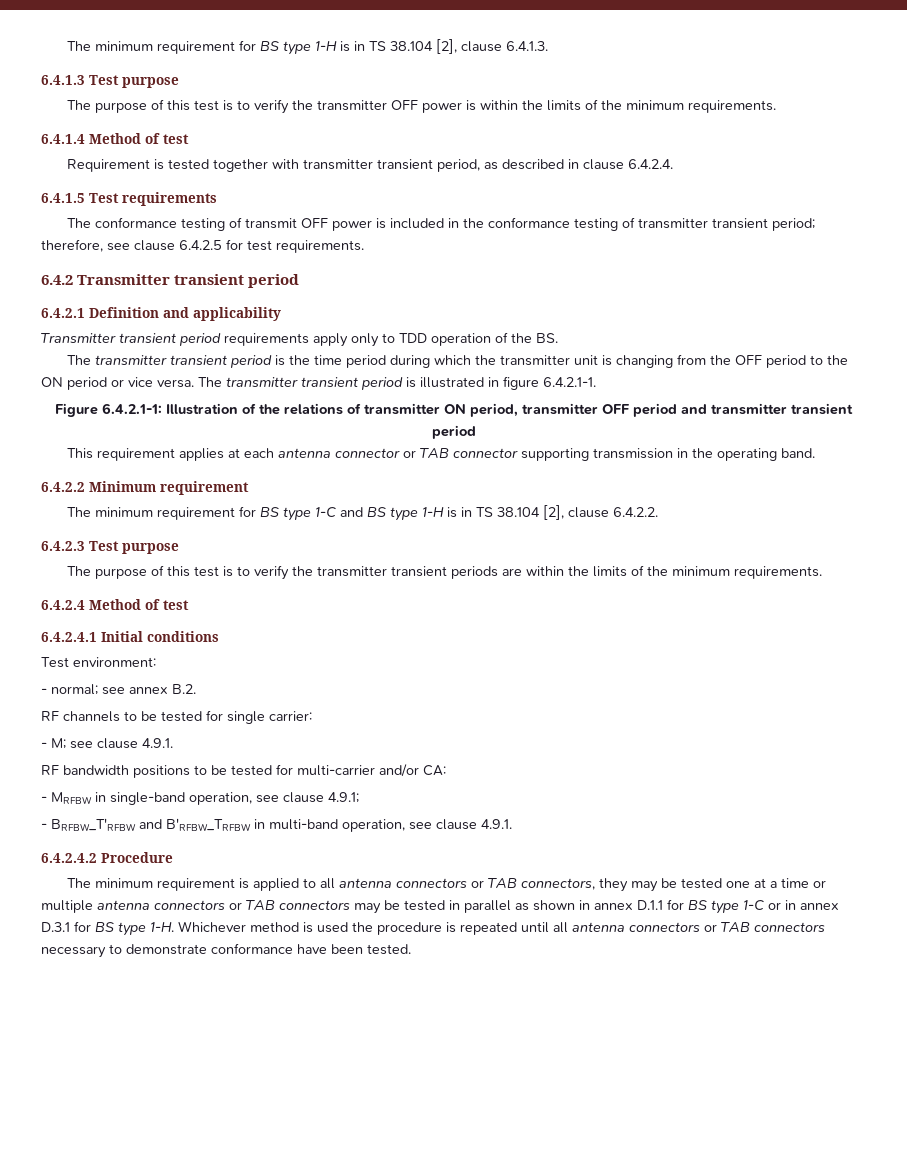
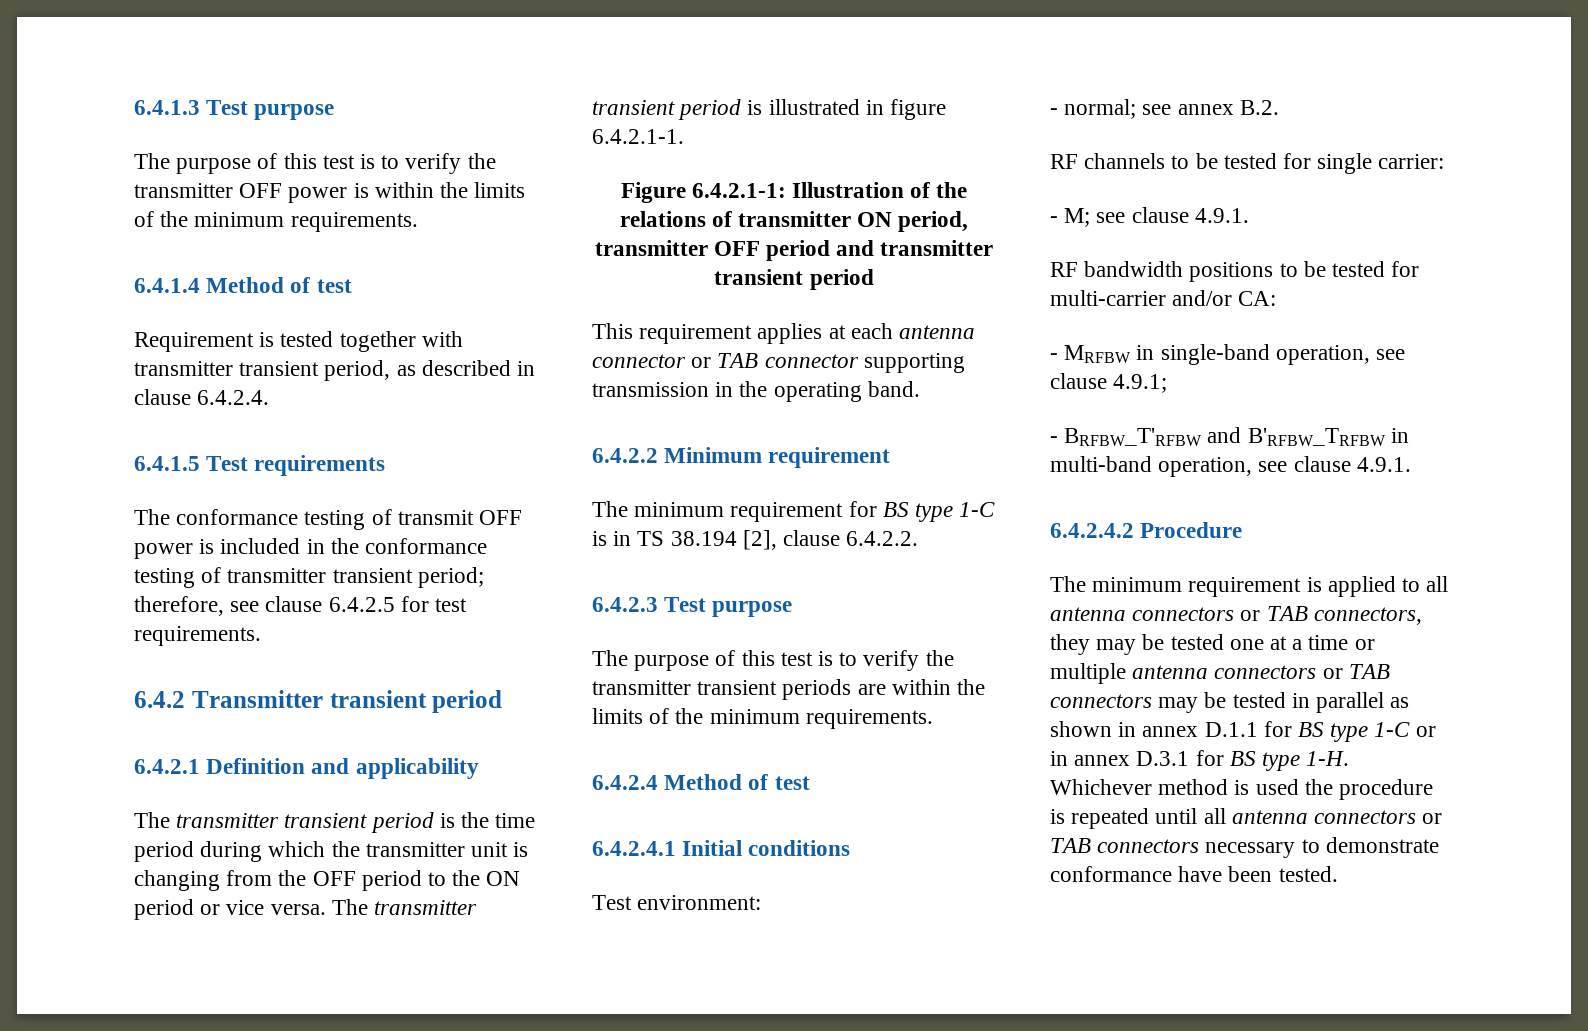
[67,39,549,55] The minimum requirement for BS type 1-H is in TS 38.104 [2], clause 6.4.1.3. // -> (134, 107) none
[41,332,558,347] // Transmitter transient period requirements apply only to TDD operation of the BS. -> (479, 768) none
[340,507,541,521] and BS type 1-H is in TS 38.104 -> [592,531,737,546] is in TS 38.194

